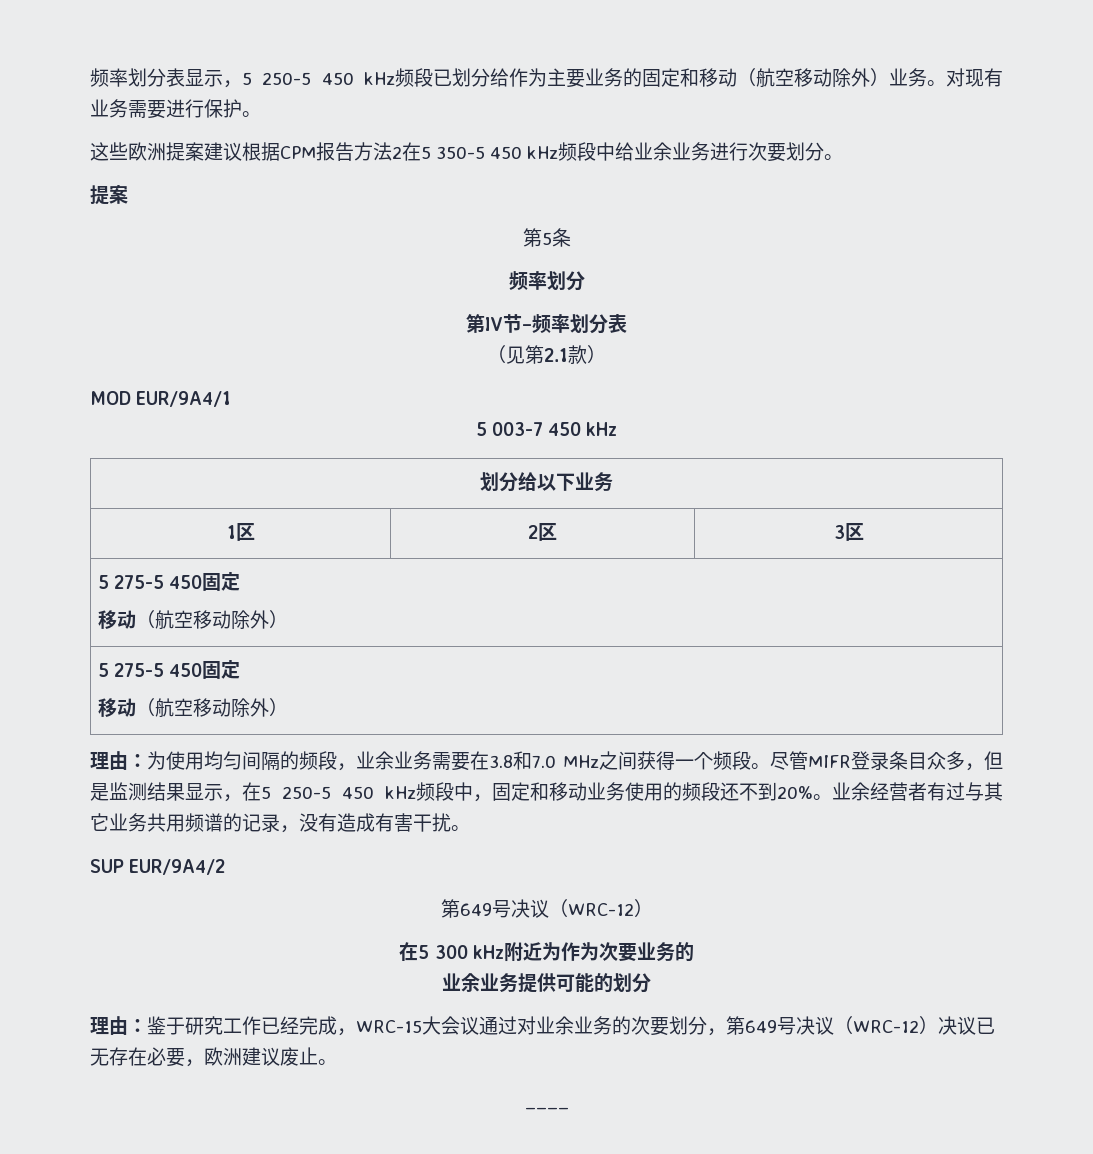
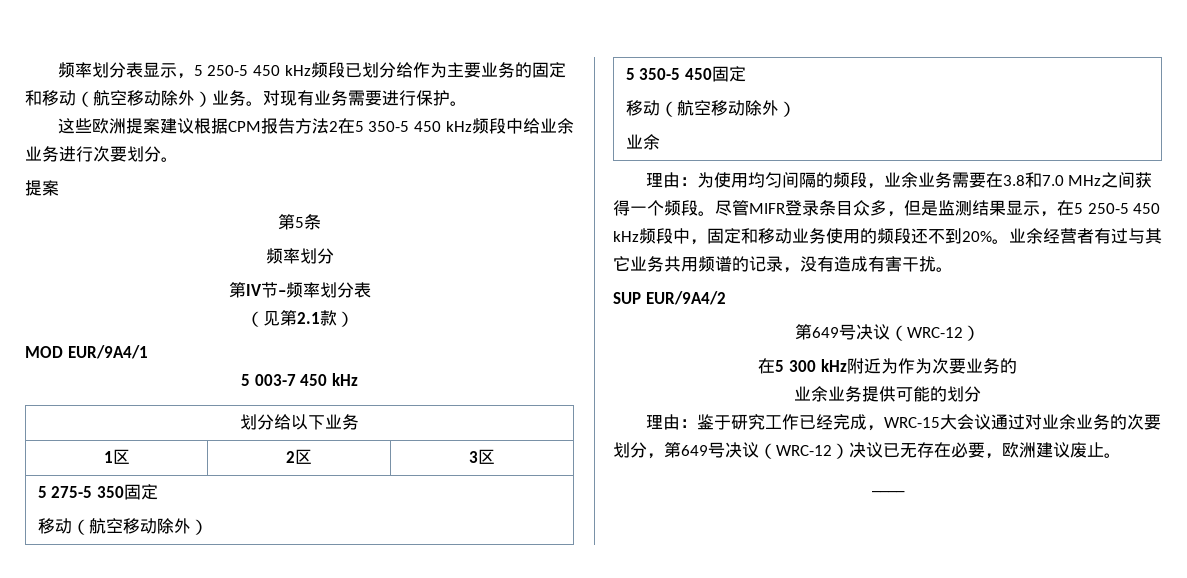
[169,575,203,589] 450 -> [97,486,125,498] 350
[114,660,241,679] [98,698,289,717] 275-5 450固定 // 移动（航空移动除外） -> [639,66,747,82] [625,100,796,117] [625,134,660,150] 350-5 450固定 // 移动（航空移动除外） // 业余

